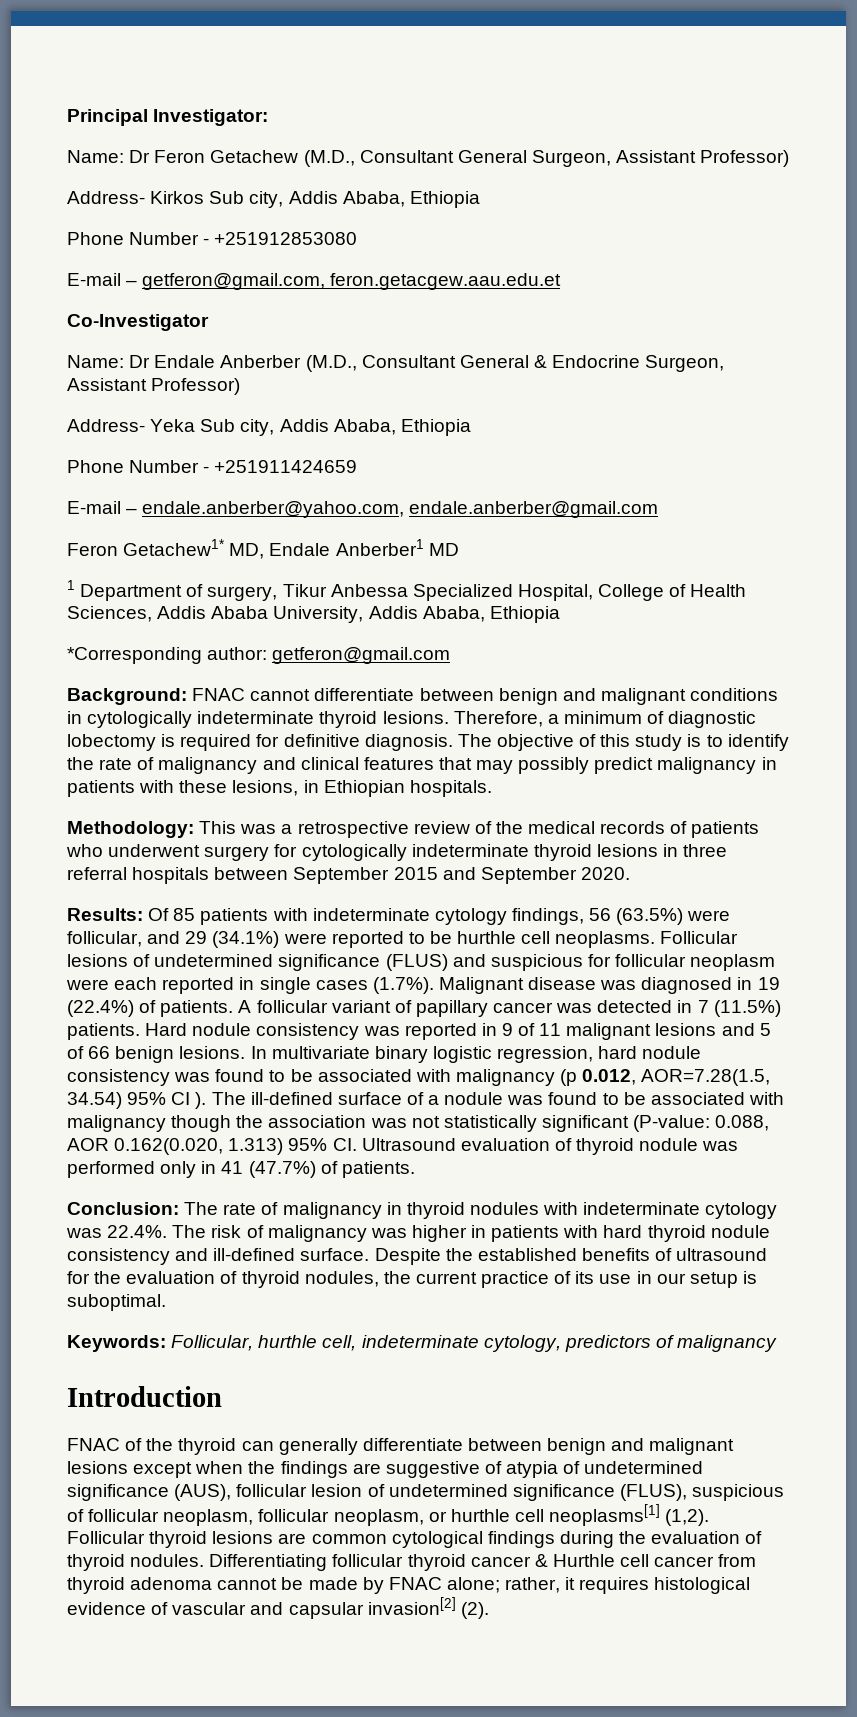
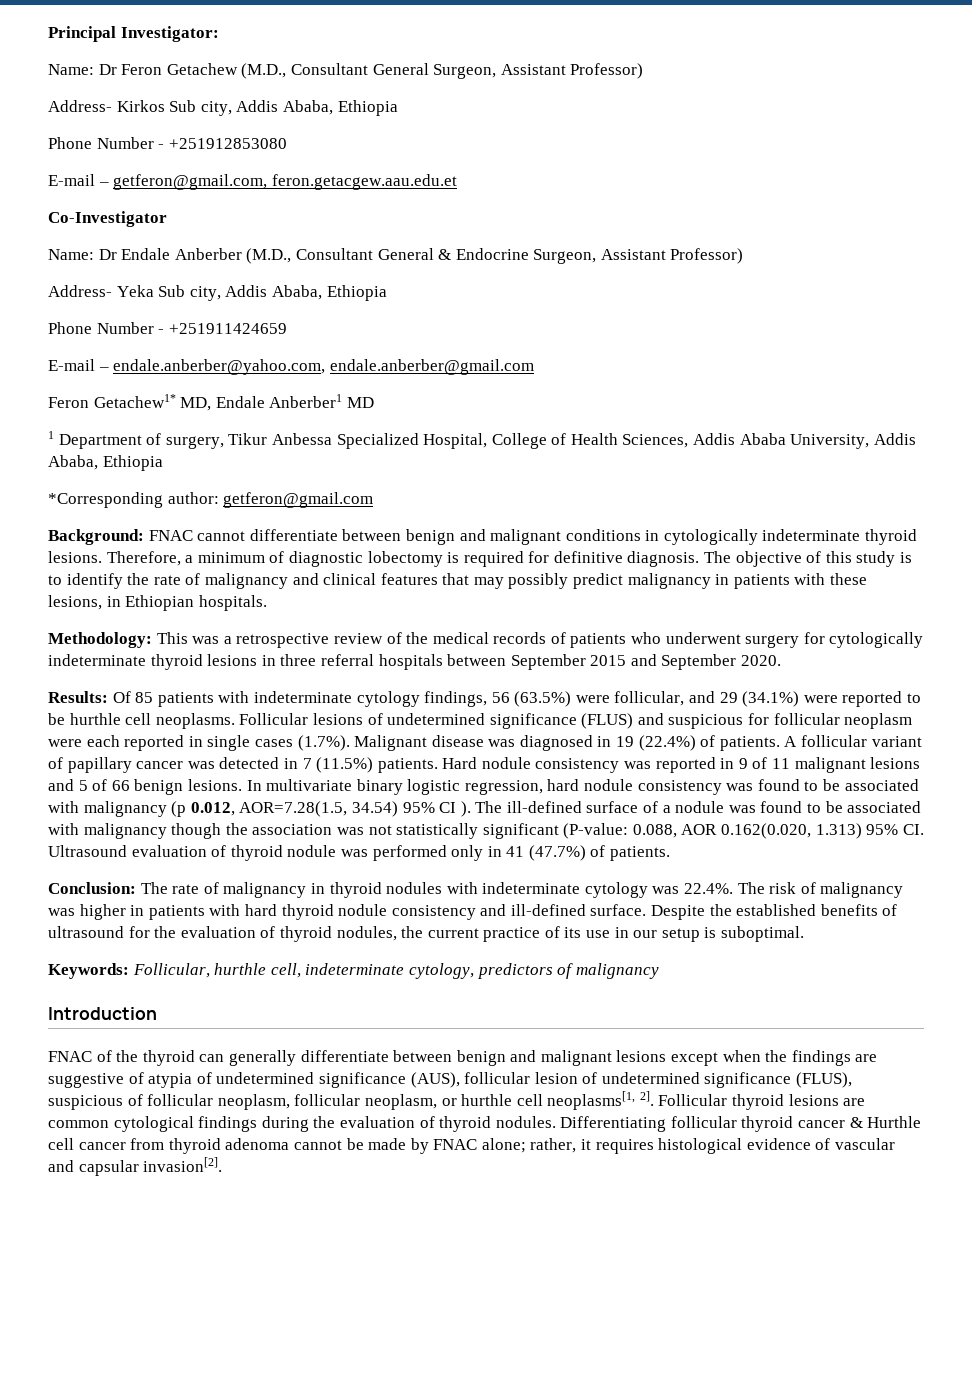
[549,1504,710,1526] neoplasms[1] (1,2). -> [547,1091,654,1110] neoplasms[1, 2].
[367,1597,489,1619] invasion[2] (2). -> [143,1157,223,1172] invasion[2].

